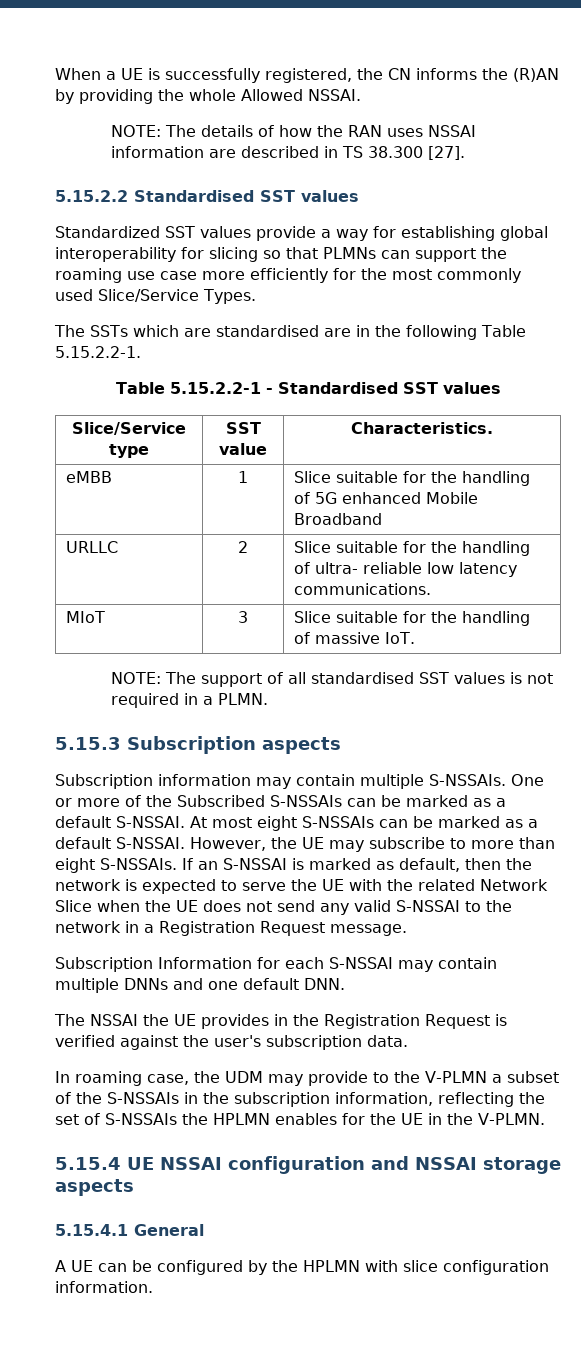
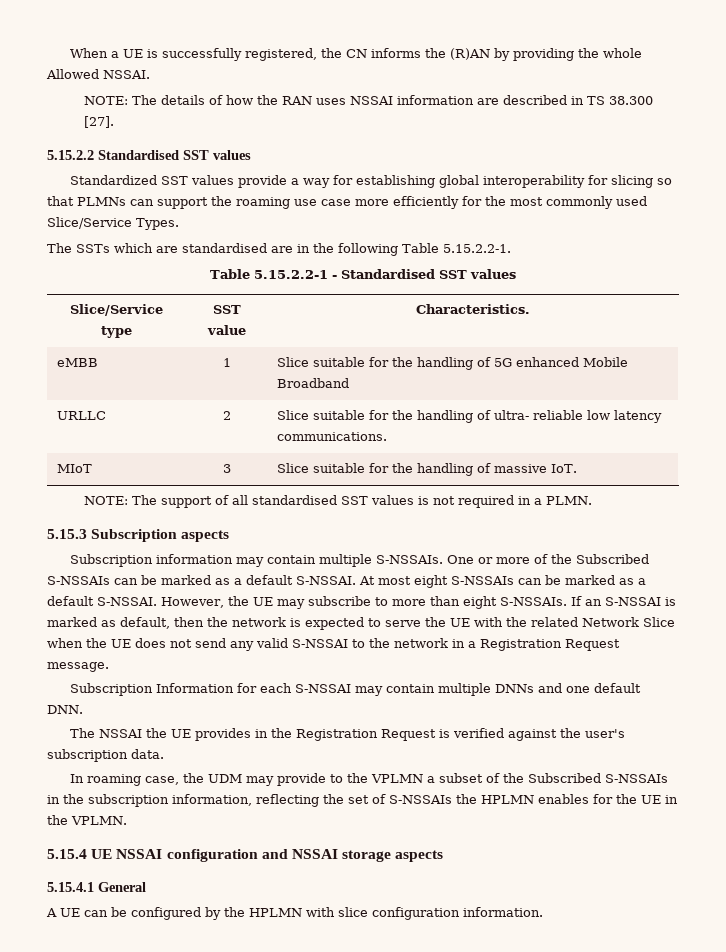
[425,1071,487,1083] V-PLMN -> [371,774,424,783] VPLMN
(102, 1098) none -> [528,773,602,783] Subscribed
[478,1113,545,1125] V-PLMN. -> [71,816,127,825] VPLMN.

